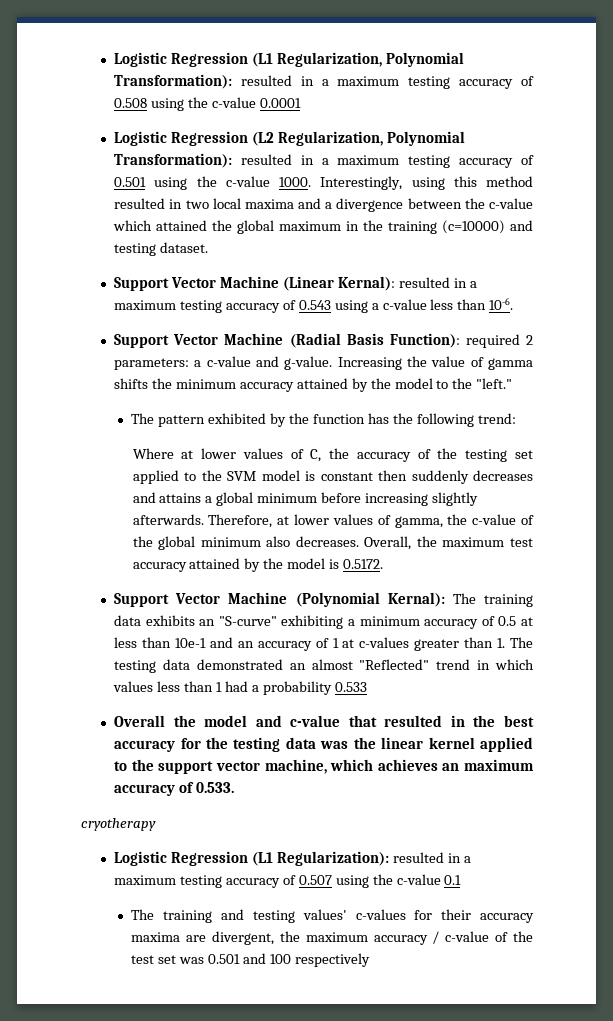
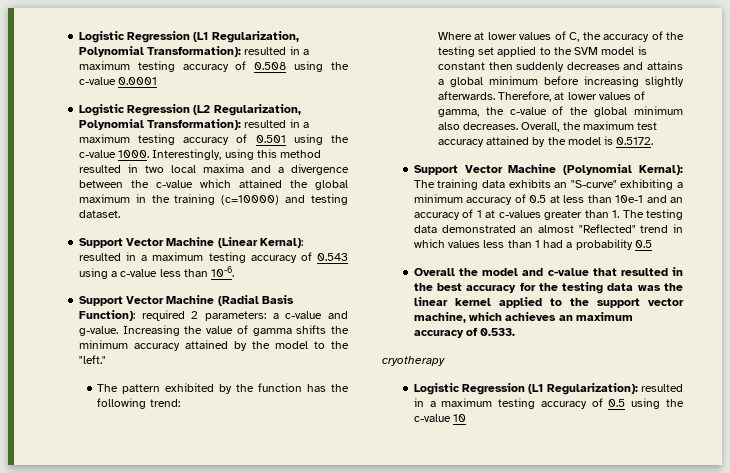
[334,682,367,692] 0.533 -> [634,240,652,248] 0.5
[298,874,462,888] [131,909,534,923] [131,931,533,945] [131,953,370,967] 0.507 using the c-value 0.1 // The training and testing values' c-values for their accuracy maxima are divergent, the maximum accuracy / c-value of the test set was 0.501 and 100 respectively -> [608,398,684,409] [413,414,467,422] 0.5 using the c-value 10

